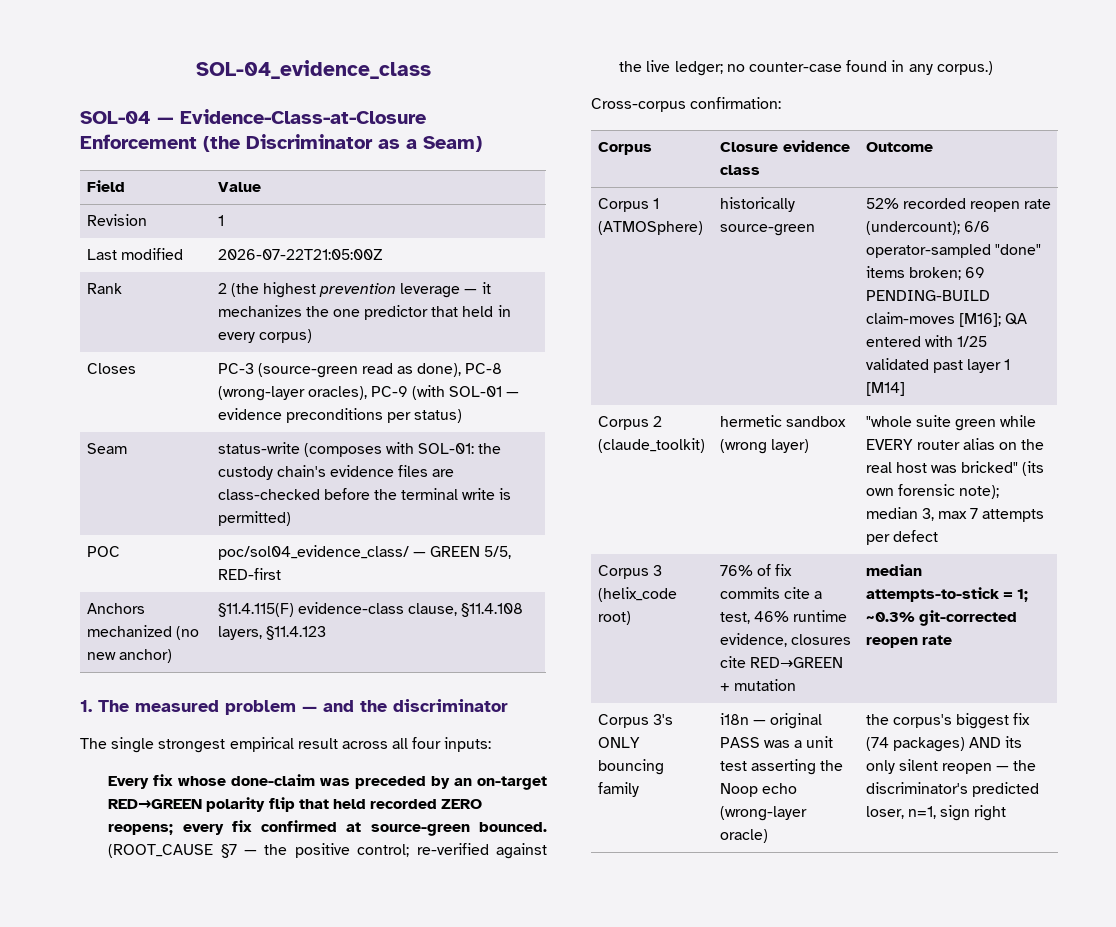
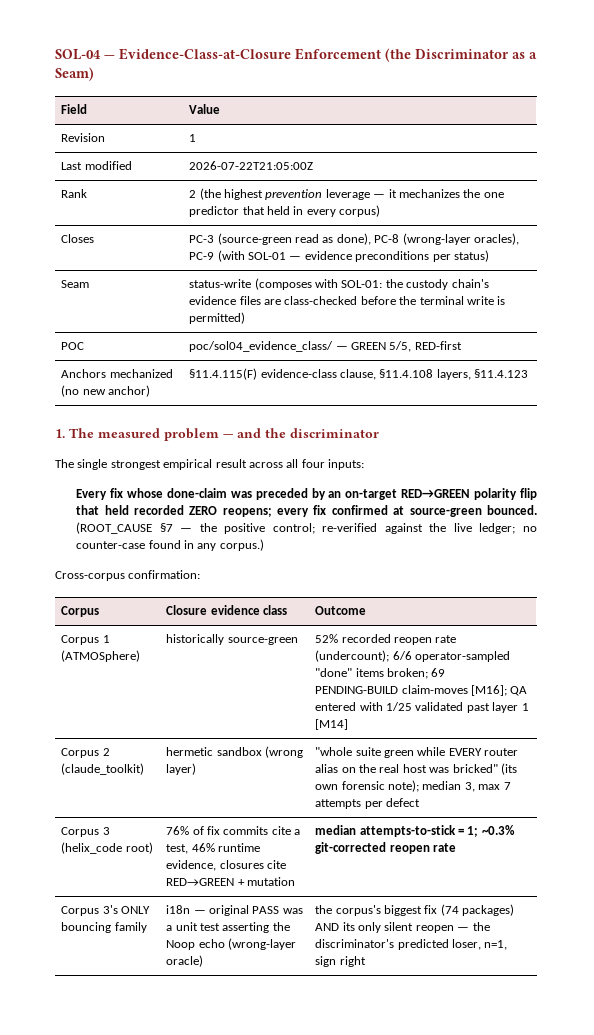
[196,60,431,79] SOL-04_evidence_class // -> (55, 54) none

